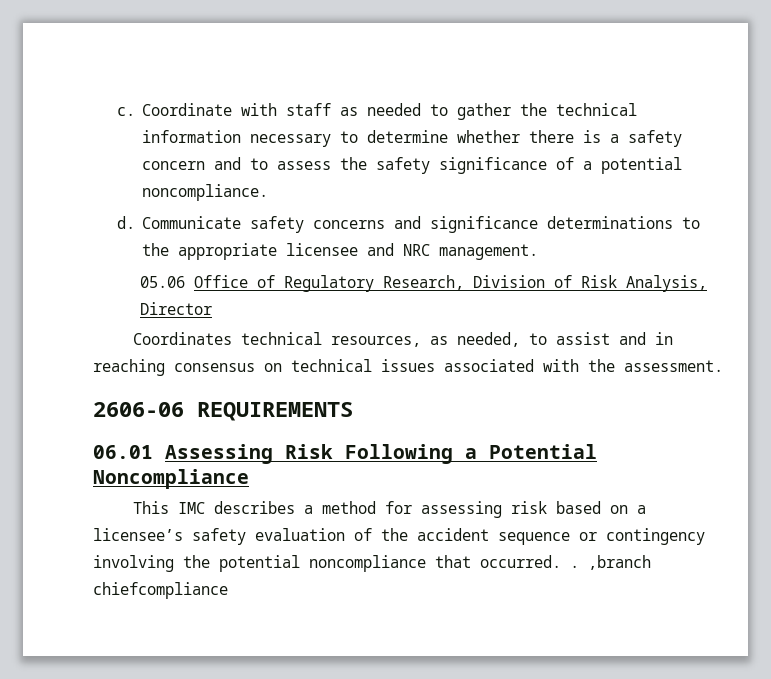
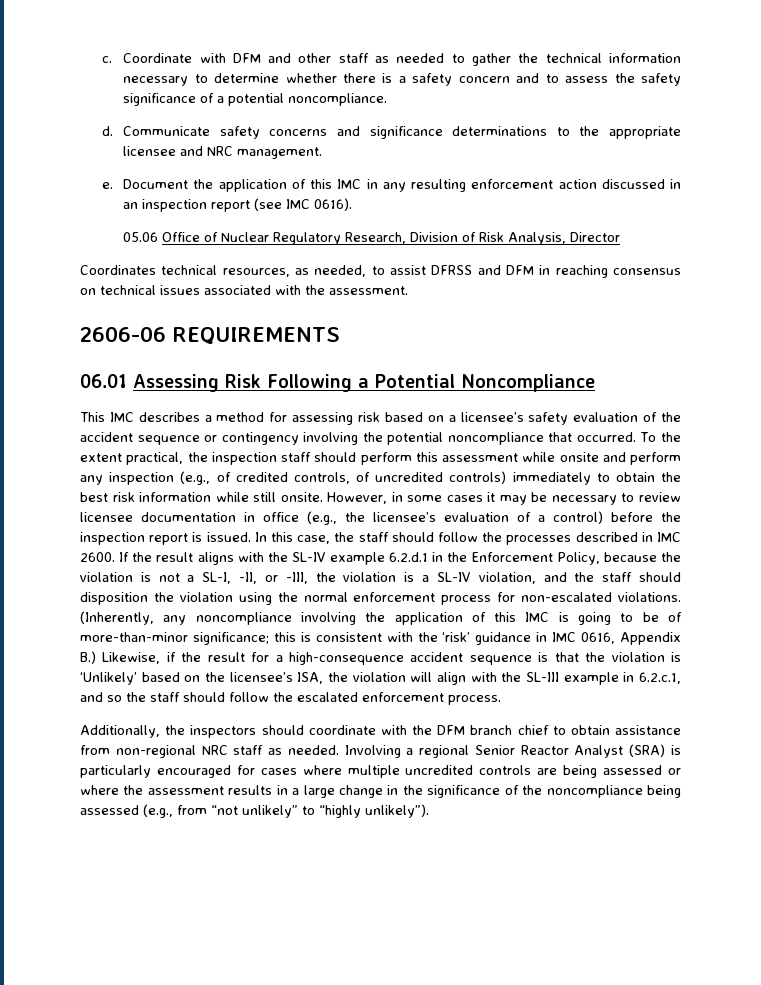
(278, 109) none -> [232,53,332,63] DFM and other
(539, 252) none -> [101,179,681,192] [123,198,353,212] // e. Document the application of this IMC in any resulting enforcement action discussed in an inspection report (see IMC 0616).
(276, 281) none -> [221,232,270,242] Nuclear
[618,332,646,345] and -> [431,265,534,275] DFRSS and DFM
[570,555,651,570] [93,582,228,599] . ,branch chiefcompliance -> [640,432,681,442] [80,452,681,465] [80,471,681,485] [80,492,682,505] [80,511,681,525] [80,532,681,545] [80,552,681,565] [80,572,681,584] [80,592,681,605] [80,611,682,625] [80,632,682,645] [80,651,682,665] [80,672,681,685] [80,692,501,705] [80,725,682,738] [80,744,681,758] [80,765,681,778] [80,785,682,798] [80,804,429,818] To the extent practical, the inspection staff should perform this assessment while onsite and perform any inspection (e.g., of credited controls, of uncredited controls) immediately to obtain the best risk information while still onsite. However, in some cases it may be necessary to review licensee documentation in office (e.g., the licensee’s evaluation of a control) before the inspection report is issued. In this case, the staff should follow the processes described in IMC 2600. If the result aligns with the SL-IV example 6.2.d.1 in the Enforcement Policy, because the violation is not a SL-I, -II, or -III, the violation is a SL-IV violation, and the staff should disposition the violation using the normal enforcement process for non-escalated violations. (Inherently, any noncompliance involving the application of this IMC is going to be of more-than-minor significance; this is consistent with the ‘risk’ guidance in IMC 0616, Appendix B.) Likewise, if the result for a high-consequence accident sequence is that the violation is ‘Unlikely’ based on the licensee’s ISA, the violation will align with the SL-III example in 6.2.c.1, and so the staff should follow the escalated enforcement process. // Additionally, the inspectors should coordinate with the DFM branch chief to obtain assistance from non-regional NRC staff as needed. Involving a regional Senior Reactor Analyst (SRA) is particularly encouraged for cases where multiple uncredited controls are being assessed or where the assessment results in a large change in the significance of the noncompliance being assessed (e.g., from “not unlikely” to “highly unlikely”).

